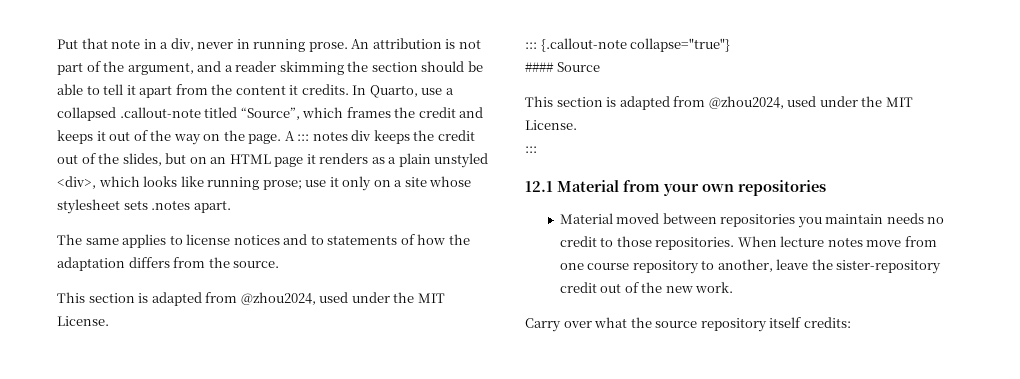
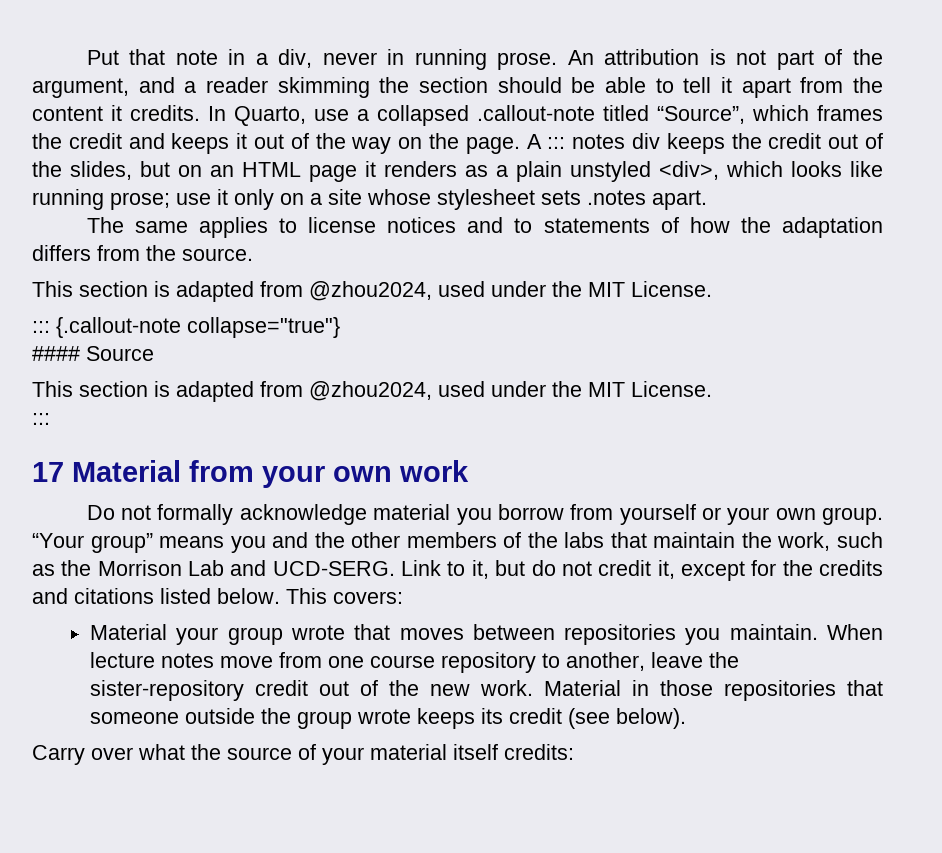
[525,181,553,192] 12.1 -> [32,462,64,482] 17
[738,180,826,196] [559,213,945,228] [559,236,735,250] repositories // Material moved between repositories you maintain needs no credit to those repositories. -> [399,460,469,482] [86,504,883,525] [32,532,883,553] [32,560,884,581] [32,588,403,604] [90,624,818,645] work // Do not formally acknowledge material you borrow from yourself or your own group. “Your group” means you and the other members of the labs that maintain the work, such as the Morrison Lab and UCD-SERG. Link to it, but do not credit it, except for the credits and citations listed below. This covers: // Material your group wrote that moves between repositories you maintain.
(734, 287) none -> [544,680,883,701] [90,708,687,729] Material in those repositories that someone outside the group wrote keeps its credit (see below).
[700,318,767,332] repository -> [298,744,447,765] of your material

